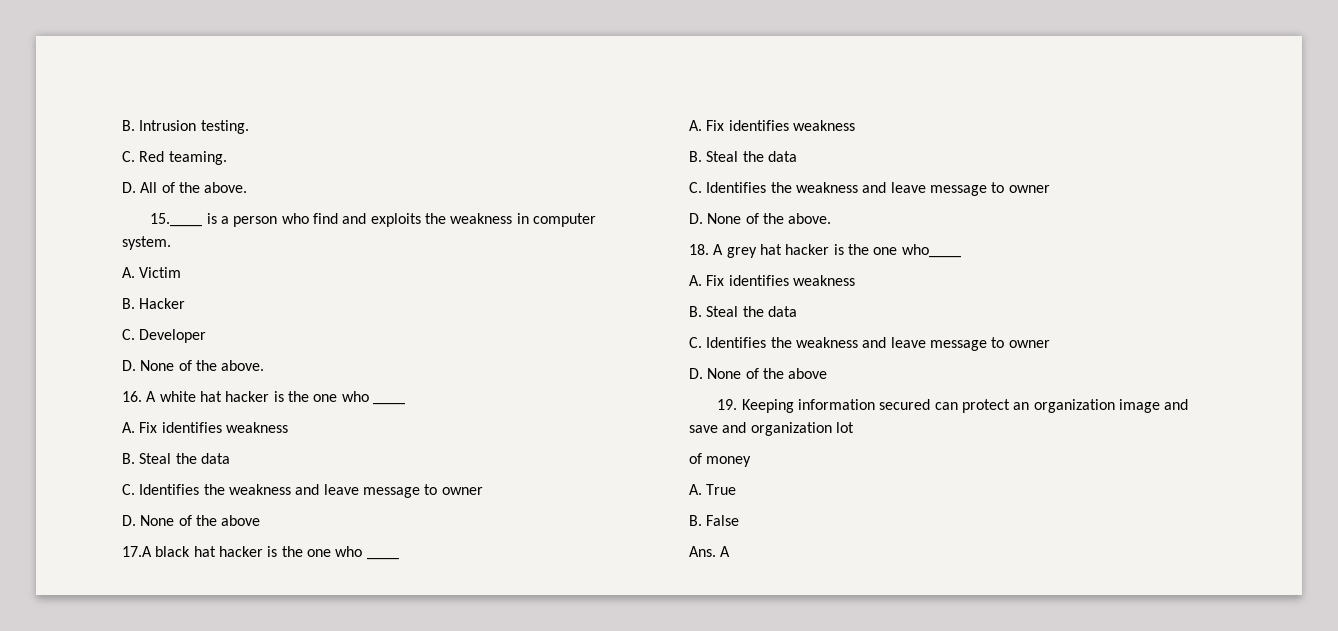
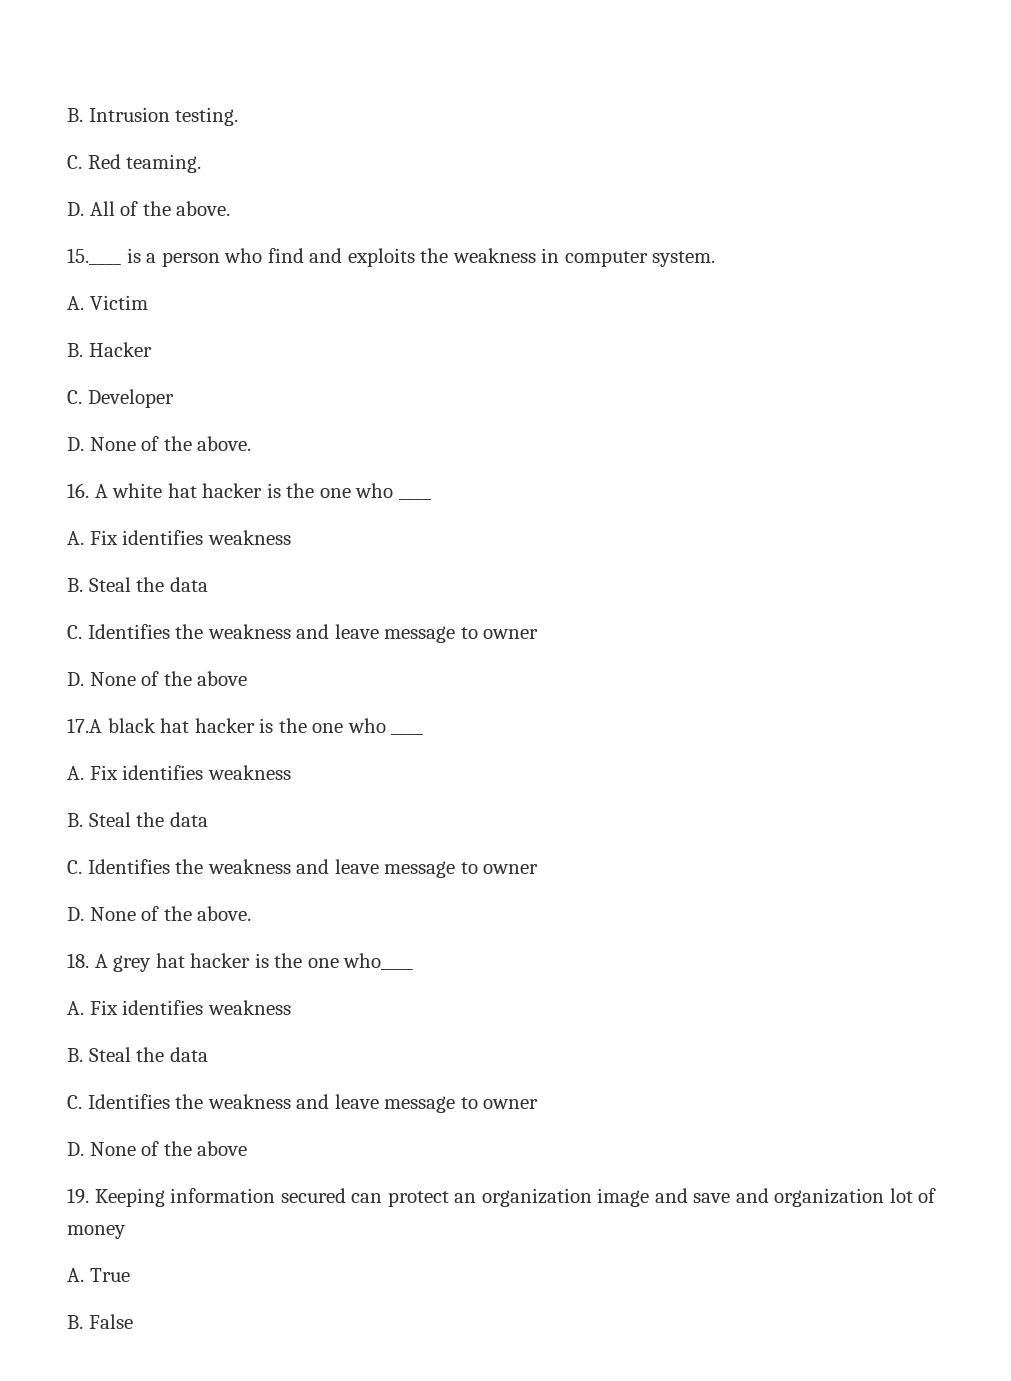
(854, 427) // -> (913, 1195) none
[689,546,731,557] // Ans. A -> (133, 1321) none

